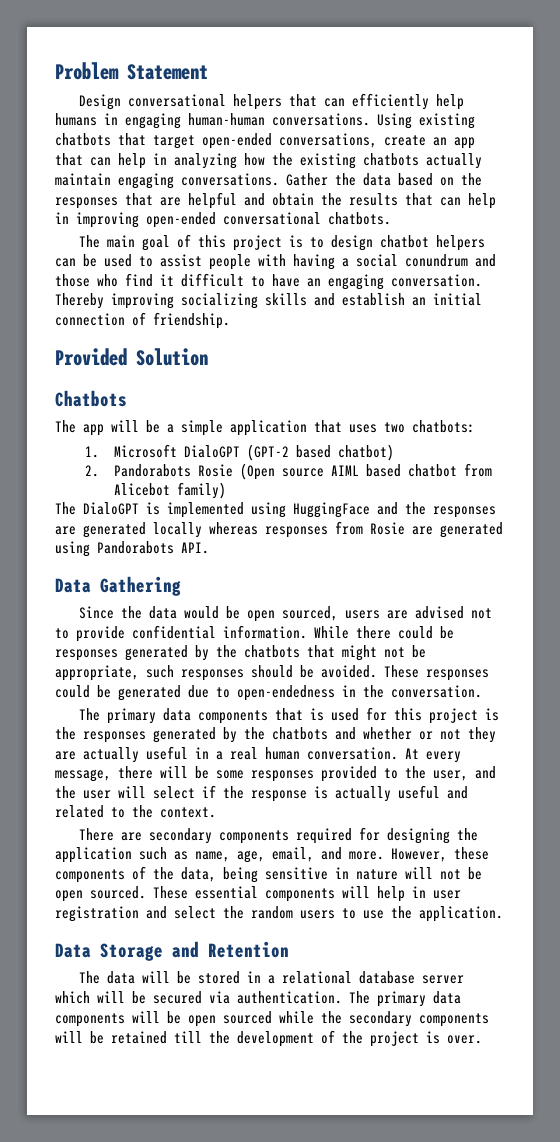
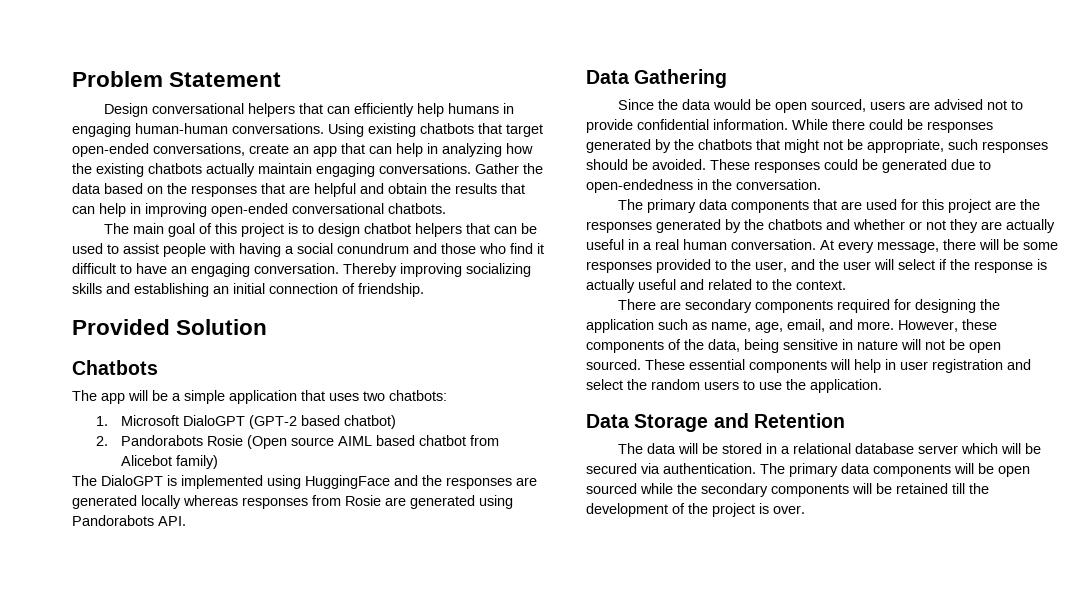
(486, 243) none -> [465,223,490,234] that
[342,293,405,306] establish -> [134,283,209,297] establishing
[310,708,325,721] is -> [840,201,862,210] are
[485,708,500,721] is -> [994,201,1016,210] are

